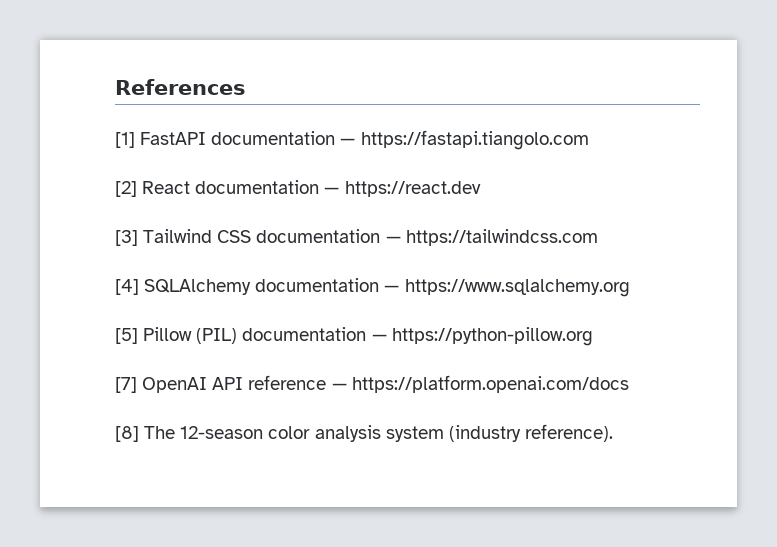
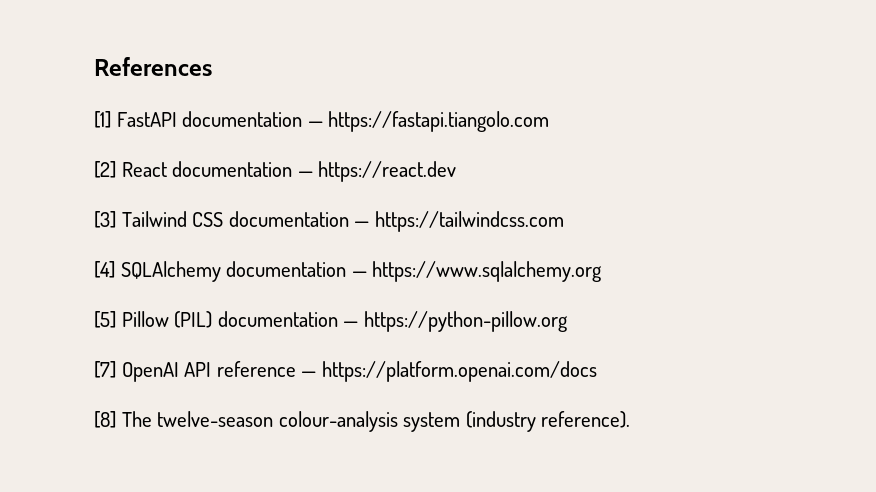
[180,425,381,442] 12-season color analysis -> [157,411,398,432] twelve-season colour-analysis

